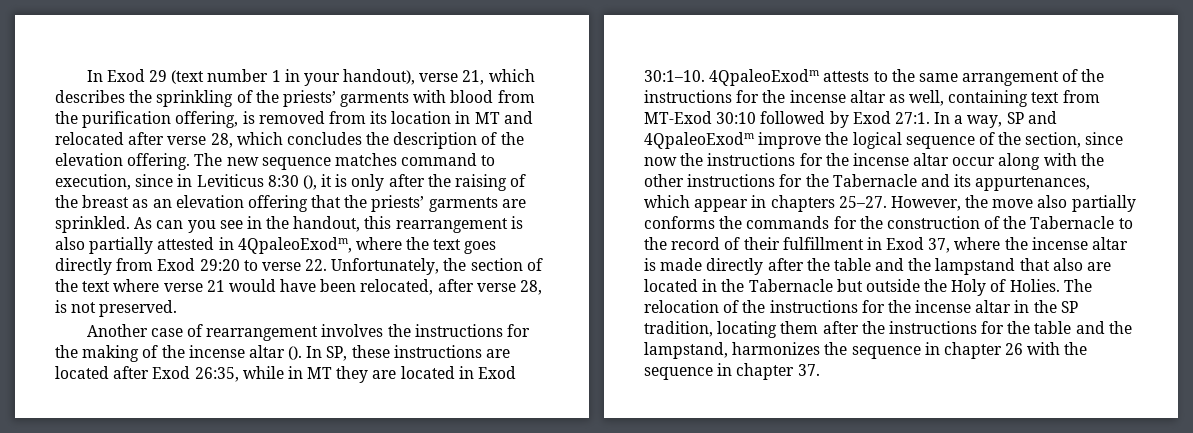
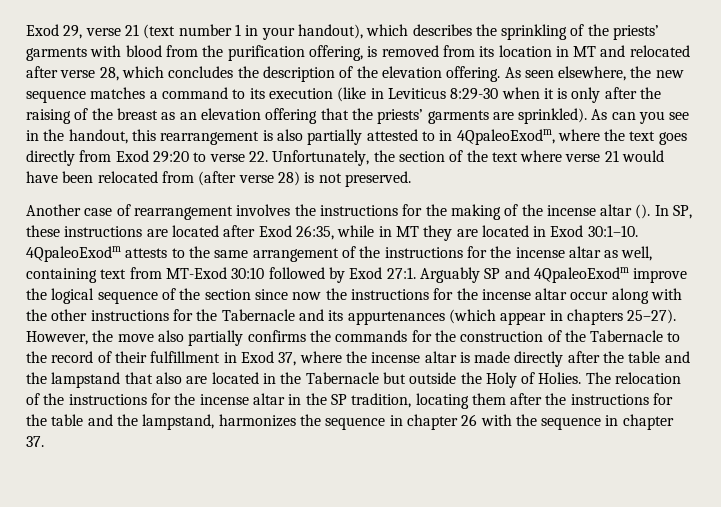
[86,69,167,82] In Exod 29 -> [26,24,139,39] Exod 29, verse 21
[419,70,485,85] verse 21, -> (363, 31) none
[194,153,223,166] The -> [504,66,652,81] As seen elsewhere, the
(397, 159) none -> [149,91,158,99] a
[55,174,317,190] execution, since in Leviticus 8:30 (), -> [249,87,540,102] its execution (like in Leviticus 8:29-30 when
[55,216,130,233] sprinkled. -> [518,108,588,124] sprinkled).
(215, 243) none -> [421,131,435,141] to
[360,279,543,295] relocated, after verse 28, -> [97,171,300,186] relocated from (after verse 28)
[934,112,1003,128] In a way, -> [419,267,480,283] Arguably
[1025,132,1082,148] section, -> [204,289,251,300] section
[975,176,1091,191] [644,195,690,208] appurtenances, which -> [347,309,496,325] appurtenances (which
[838,196,887,208] 25–27. -> [627,309,677,324] 25–27).
[644,216,715,229] conforms -> [247,330,306,342] confirms

